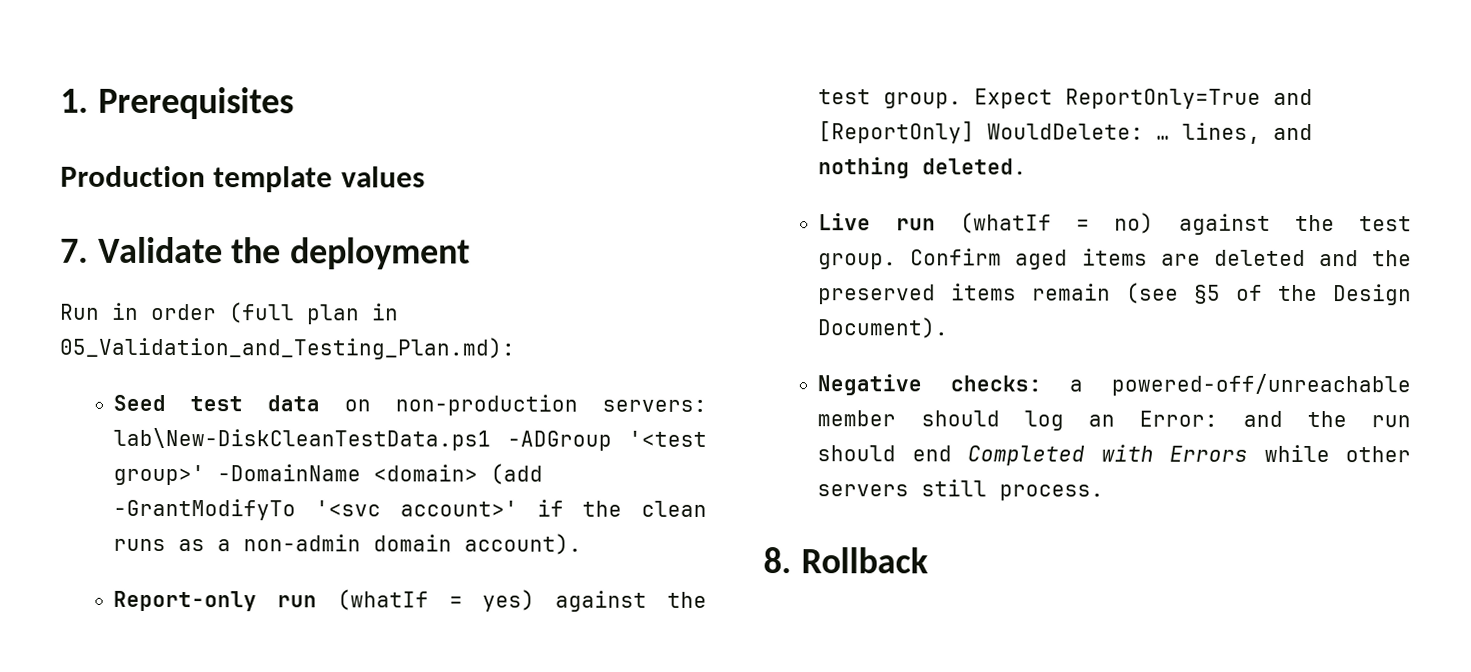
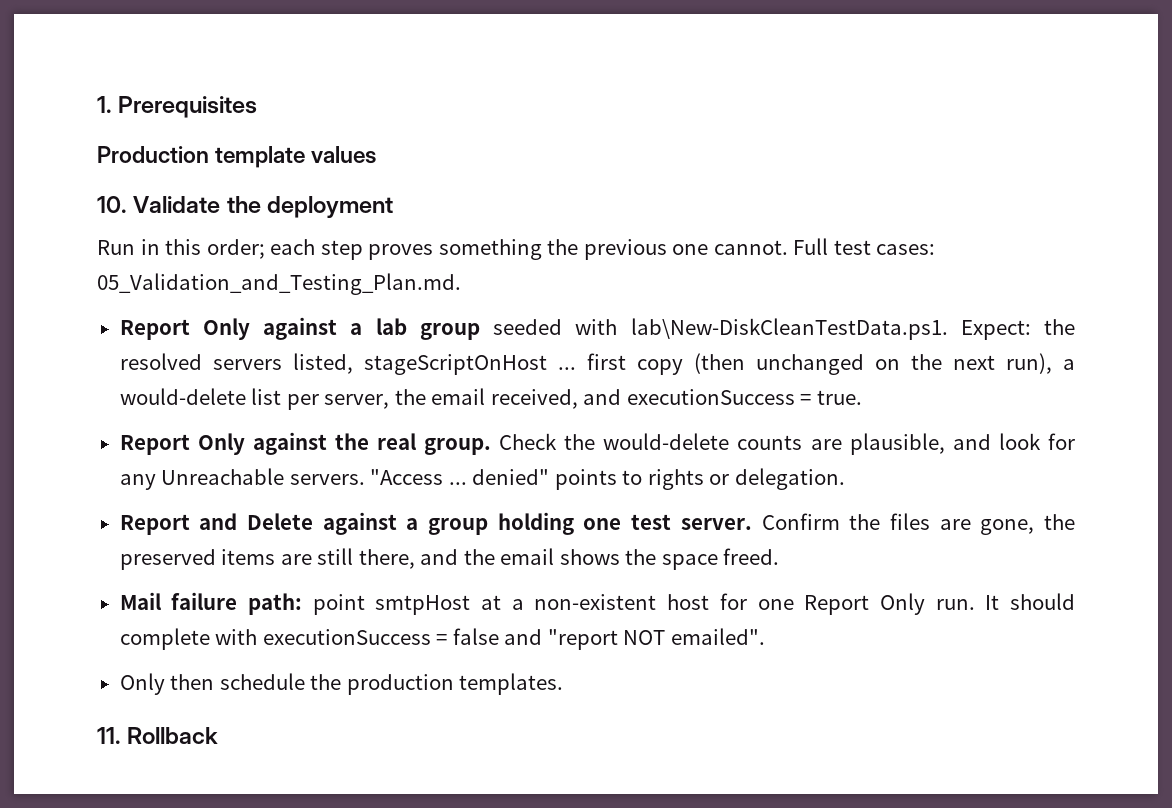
[60,238,89,263] 7. -> [97,196,127,213] 10.
[151,302,399,325] [59,336,515,360] [113,394,707,416] [113,427,707,451] [113,463,544,486] [113,498,707,521] [113,533,583,555] [113,589,707,612] [818,88,1314,109] [818,121,1314,144] [818,157,1028,179] [818,212,1412,235] [818,248,1412,270] [818,282,1412,306] [817,317,950,339] [817,373,1411,397] [817,410,1411,431] [817,444,1411,466] [817,479,1105,501] [763,547,792,574] order (full plan in 05_Validation_and_Testing_Plan.md): // Seed test data on non-production servers: lab\New-DiskCleanTestData.ps1 -ADGroup '<test group>' -DomainName <domain> (add -GrantModifyTo '<svc account>' if the clean runs as a non-admin domain account). // Report-only run (whatIf = yes) against the test group. Expect ReportOnly=True and [ReportOnly] WouldDelete: … lines, and nothing deleted. // Live run (whatIf = no) against the test group. Confirm aged items are deleted and the preserved items remain (see §5 of the Design Document). // Negative checks: a powered-off/unreachable member should log an Error: and the run should end Completed with Errors while other servers still process. // 8. -> [165,238,936,260] [97,273,461,295] [119,317,1075,340] [119,353,1076,375] [119,388,862,410] [119,432,1075,455] [119,468,845,490] [119,512,1076,535] [119,548,780,570] [119,592,1076,615] [119,628,765,650] [119,673,564,695] [97,727,121,744] this order; each step proves something the previous one cannot. Full test cases: 05_Validation_and_Testing_Plan.md. // Report Only against a lab group seeded with lab\New-DiskCleanTestData.ps1. Expect: the resolved servers listed, stageScriptOnHost ... first copy (then unchanged on the next run), a would-delete list per server, the email received, and executionSuccess = true. // Report Only against the real group. Check the would-delete counts are plausible, and look for any Unreachable servers. "Access ... denied" points to rights or delegation. // Report and Delete against a group holding one test server. Confirm the files are gone, the preserved items are still there, and the email shows the space freed. // Mail failure path: point smtpHost at a non-existent host for one Report Only run. It should complete with executionSuccess = false and "report NOT emailed". // Only then schedule the production templates. // 11.

